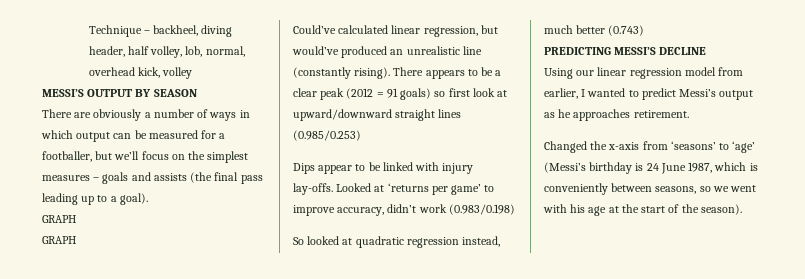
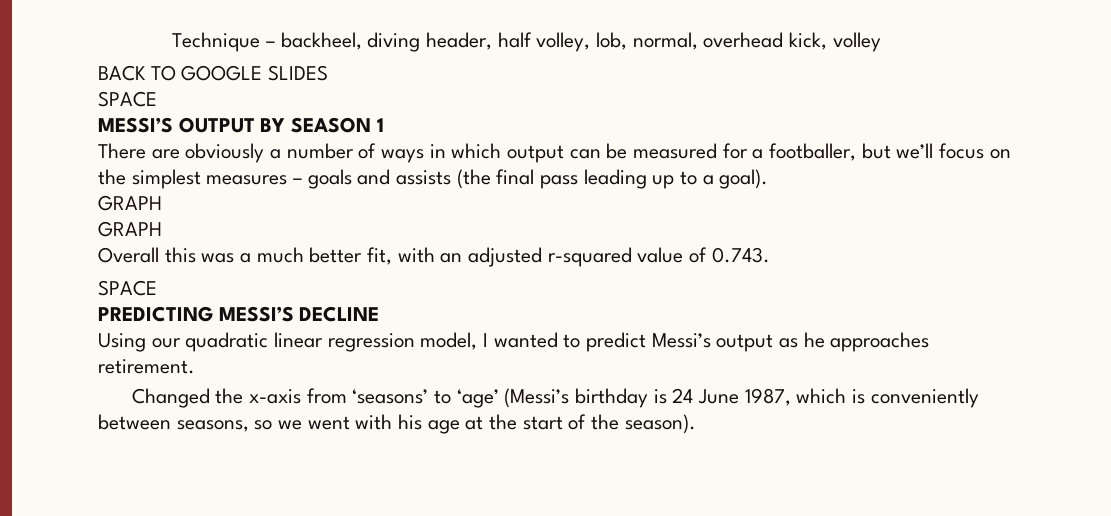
(193, 73) none -> [98,65,329,81] [98,91,157,107] // BACK TO GOOGLE SLIDES // SPACE
(197, 93) none -> [376,118,384,132] 1
[293,25,498,37] [292,46,482,58] [293,67,502,79] [293,88,508,100] [293,109,462,121] [293,130,361,141] [293,162,474,174] [293,183,495,195] [293,204,515,216] [293,236,501,248] [544,25,645,36] Could’ve calculated linear regression, but would’ve produced an unrealistic line (constantly rising). There appears to be a clear peak (2012 = 91 goals) so first look at upward/downward straight lines (0.985/0.253) // Dips appear to be linked with injury lay-offs. Looked at ‘returns per game’ to improve accuracy, didn’t work (0.983/0.198) // So looked at quadratic regression instead, much better (0.743) -> [98,247,770,267] [98,280,157,296] Overall this was a much better fit, with an adjusted r-squared value of 0.743. // SPACE
(595, 73) none -> [185,332,269,352] quadratic
[684,67,744,76] [544,88,578,99] model from earlier, -> [420,332,478,350] model,

